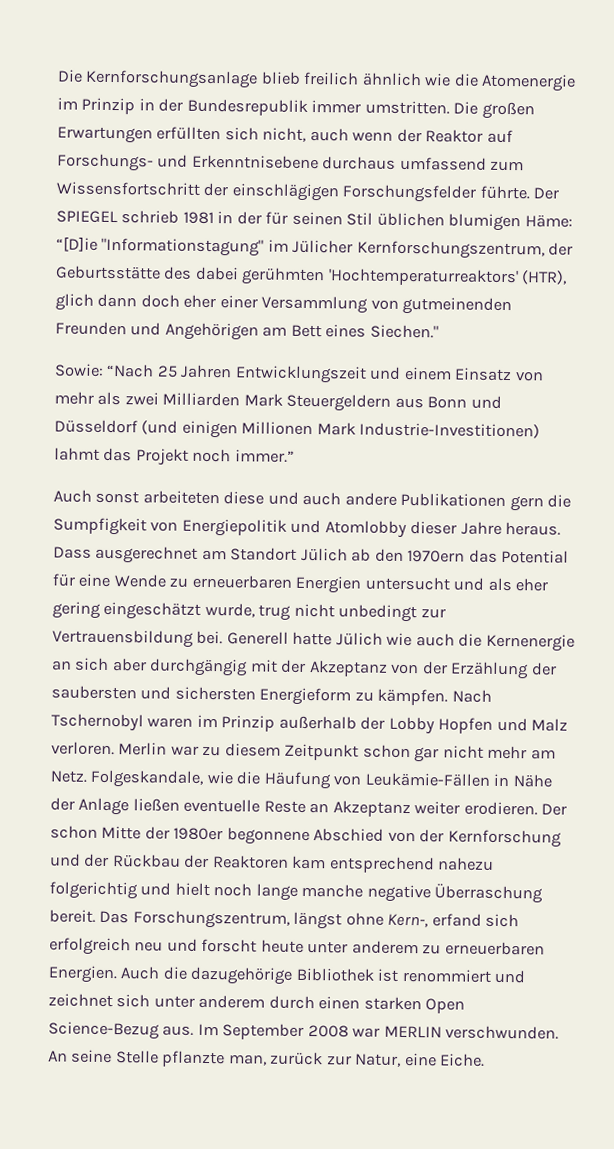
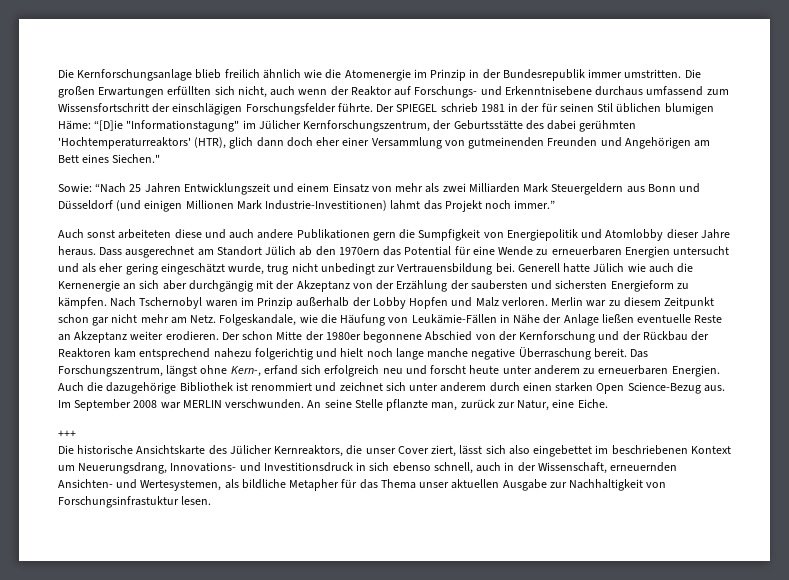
(486, 1060) none -> [58,430,76,437] [58,445,731,457] [58,462,678,474] [58,479,667,491] [58,496,212,508] // +++ // Die historische Ansichtskarte des Jülicher Kernreaktors, die unser Cover ziert, lässt sich also eingebettet im beschriebenen Kontext um Neuerungsdrang, Innovations- und Investitionsdruck in sich ebenso schnell, auch in der Wissenschaft, erneuernden Ansichten- und Wertesystemen, als bildliche Metapher für das Thema unser aktuellen Ausgabe zur Nachhaltigkeit von Forschungsinfrastuktur lesen.

